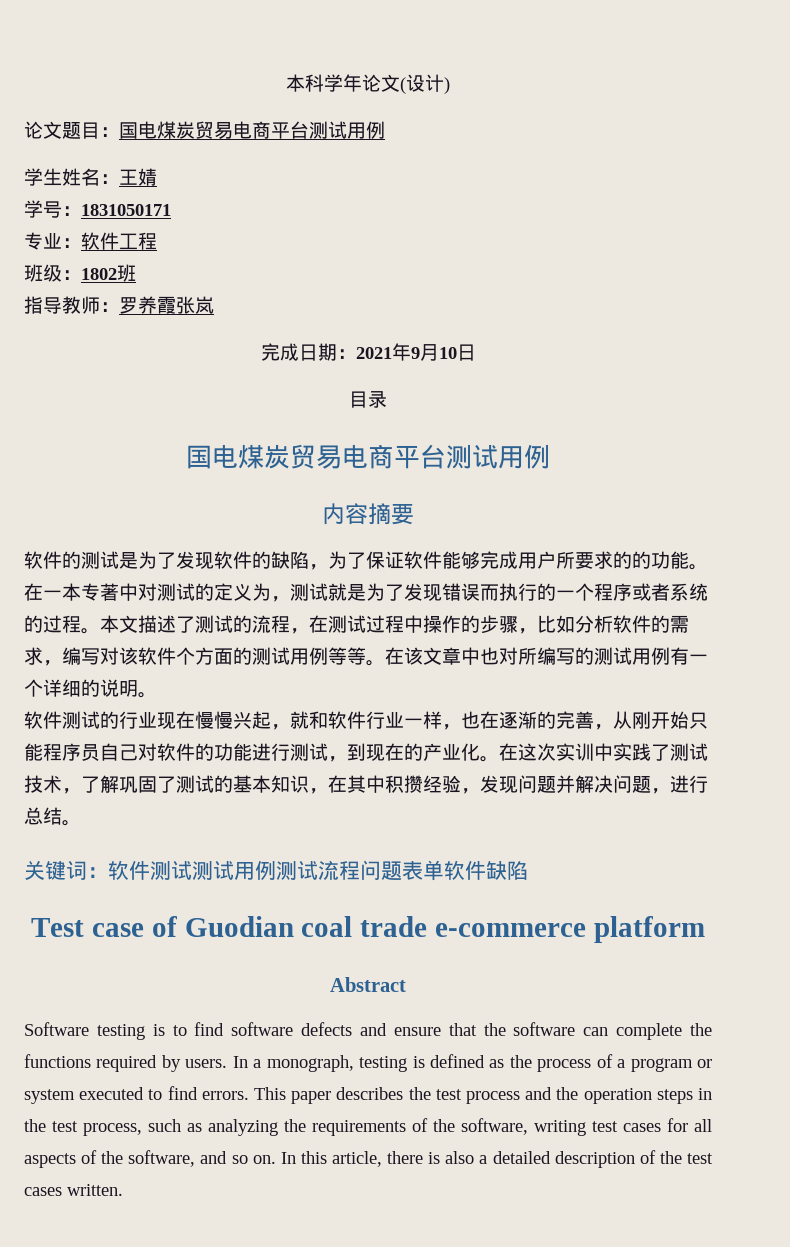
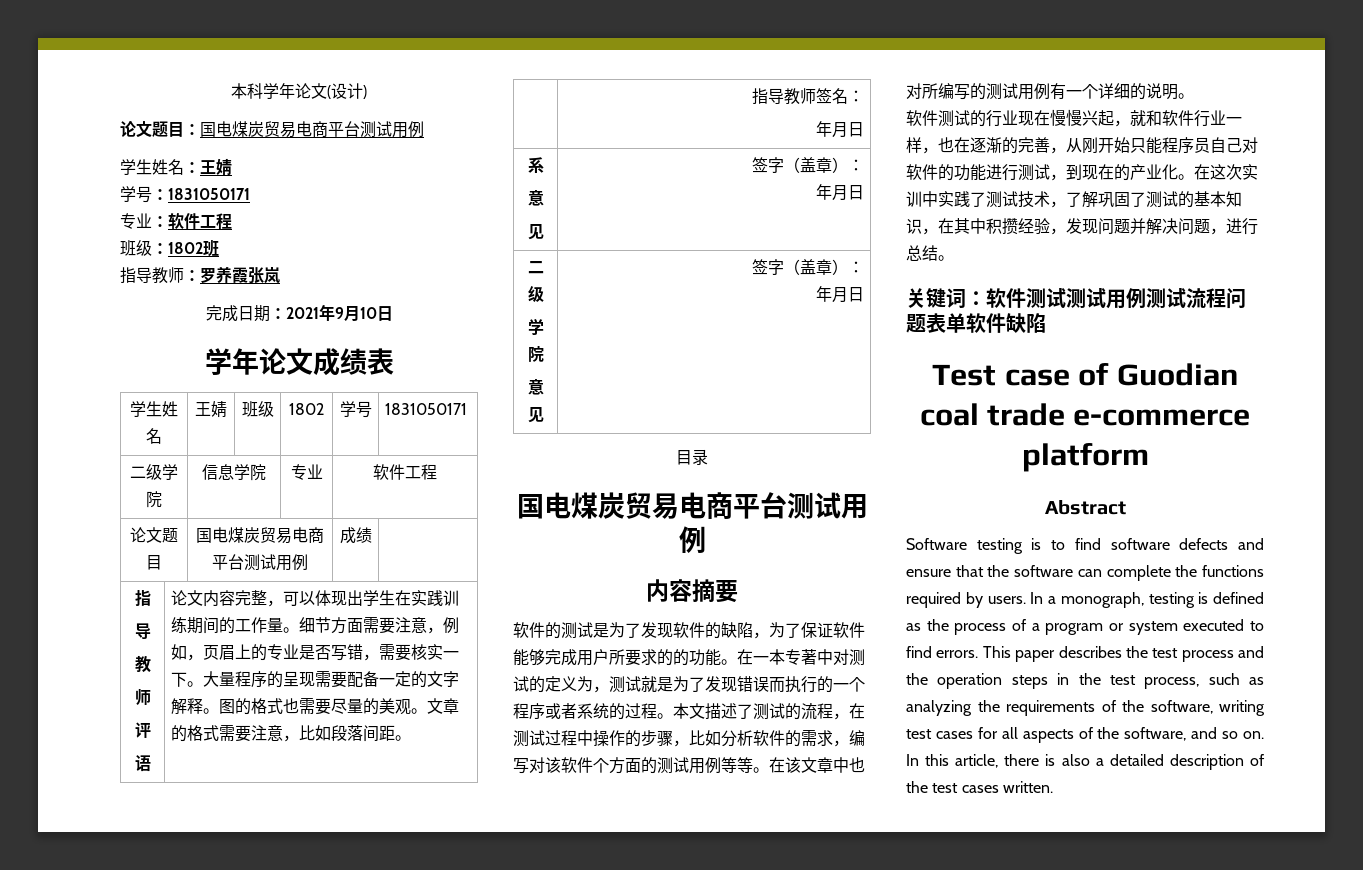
(476, 352) none -> [204,348,394,376] [130,401,178,417] [146,428,162,444] [195,401,227,418] [241,401,274,417] [289,403,324,415] [339,401,372,418] [384,403,467,415] [130,464,178,480] [146,491,162,508] [202,464,266,481] [290,464,323,480] [373,464,437,480] [130,527,178,543] [146,555,162,570] [196,527,324,544] [212,554,308,571] [339,527,372,544] [134,590,151,606] [134,623,151,639] [134,655,151,673] [134,689,151,705] [134,722,151,738] [134,755,151,772] [170,590,459,607] [170,617,459,634] [170,644,459,661] [170,671,459,688] [170,698,459,715] [170,725,411,742] [752,88,865,105] [816,121,865,138] [527,157,544,173] [527,190,544,206] [527,224,544,240] [752,157,865,173] [816,184,865,201] [527,261,544,274] [527,285,544,303] [527,318,544,335] [527,346,544,362] [527,379,544,395] [527,407,544,423] [752,259,865,275] [816,286,865,303] // 学年论文成绩表 // 学生姓名 | 王婧 | 班级 | 1802 | 学号 | 1831050171 // 二级学院 | 信息学院 | 专业 | 软件工程 // 论文题目 | 国电煤炭贸易电商平台测试用例 | 成绩 | // 指 // 导 // 教 // 师 // 评 // 语 | 论文内容完整，可以体现出学生在实践训练期间的工作量。细节方面需要注意，例如，页眉上的专业是否写错，需要核实一下。大量程序的呈现需要配备一定的文字解释。图的格式也需要尽量的美观。文章的格式需要注意，比如段落间距。 // | 指导教师签名： // 年月日 // 系 // 意 // 见 | 签字（盖章）： // 年月日 // 二级 // 学院 // 意见 | 签字（盖章）： // 年月日

